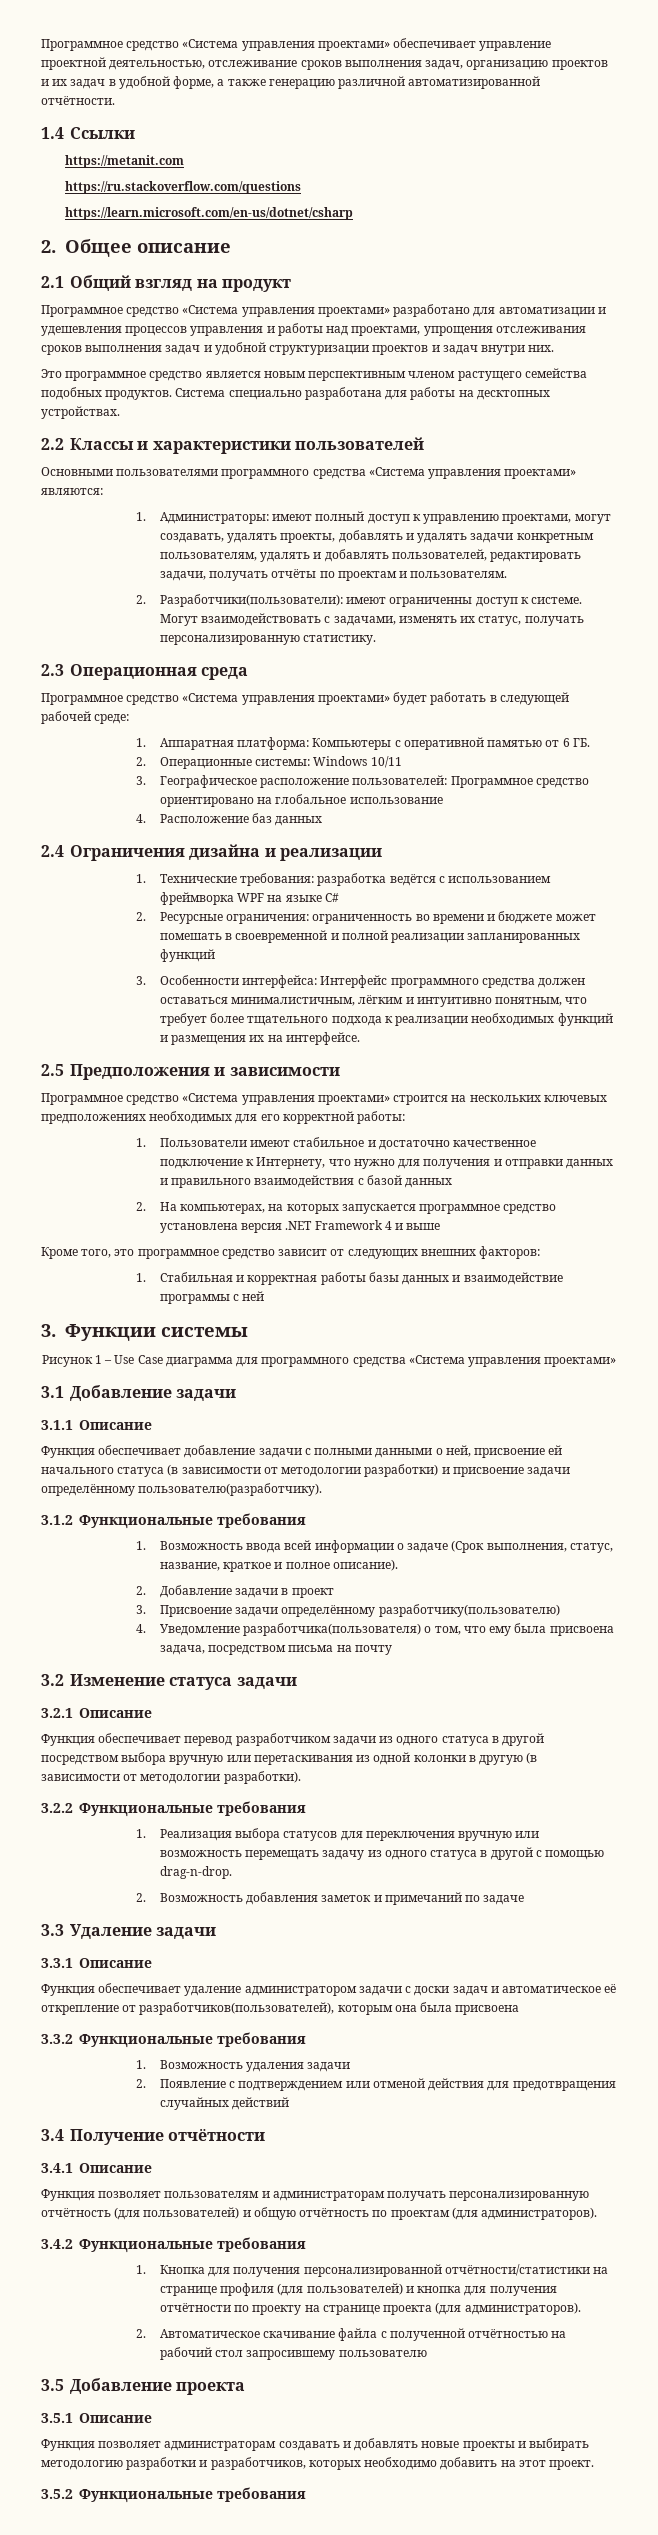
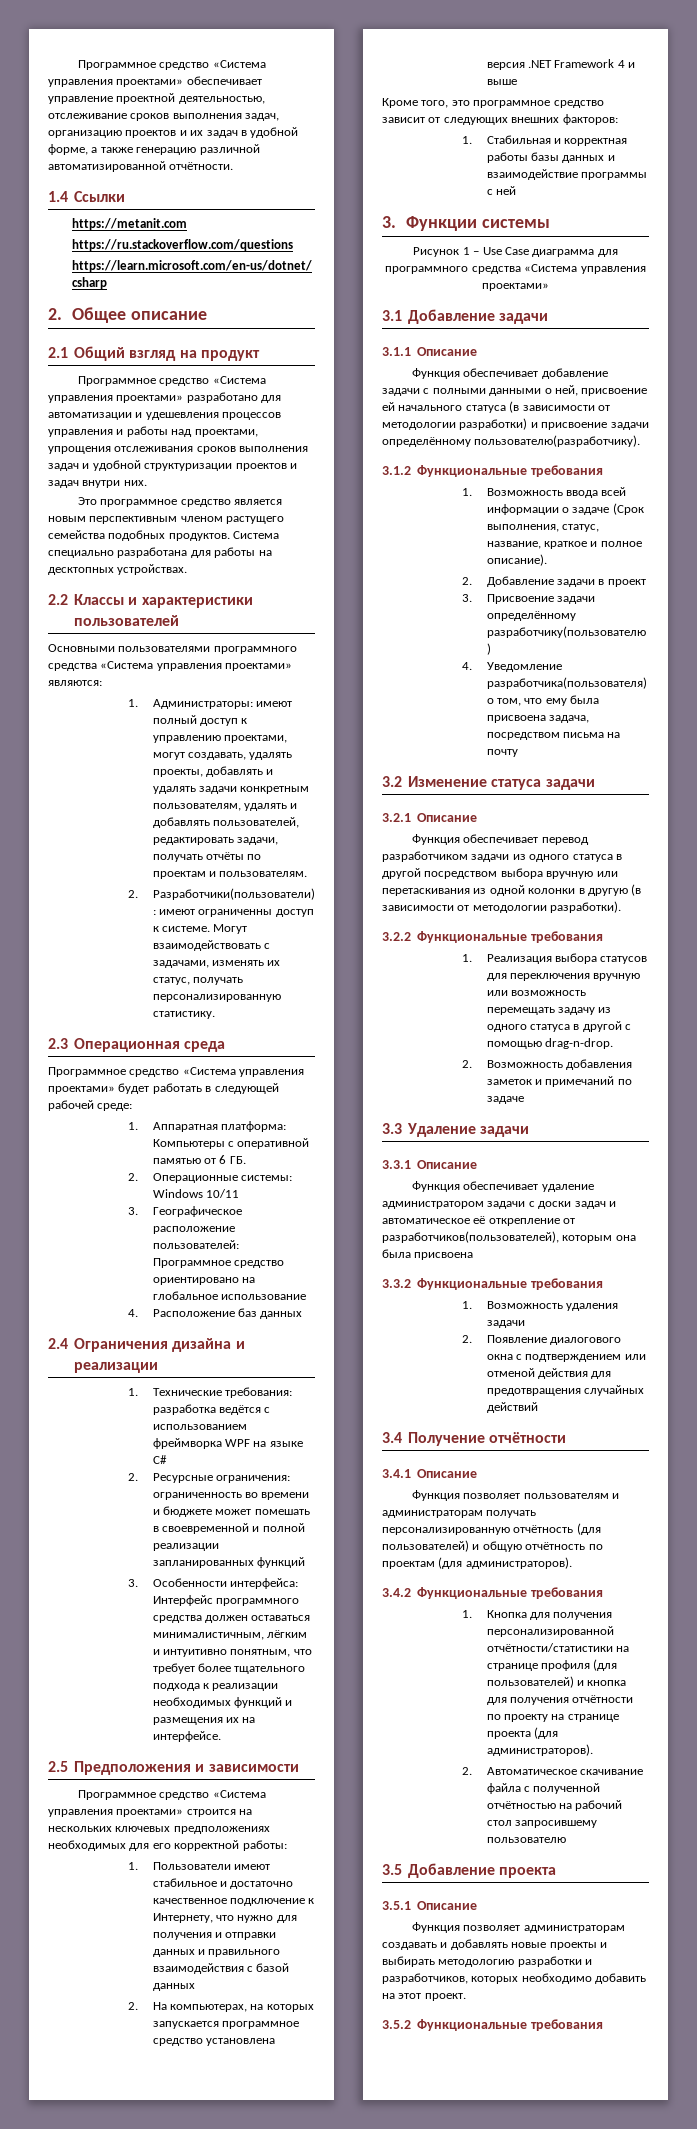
(226, 2083) none -> [549,1337,621,1345] [486,1354,513,1360] диалогового окна

